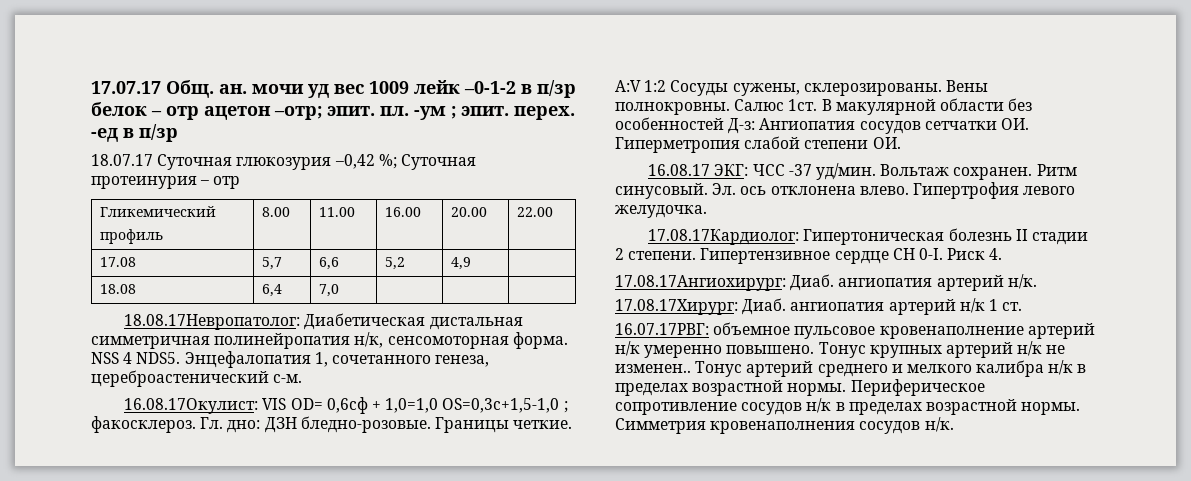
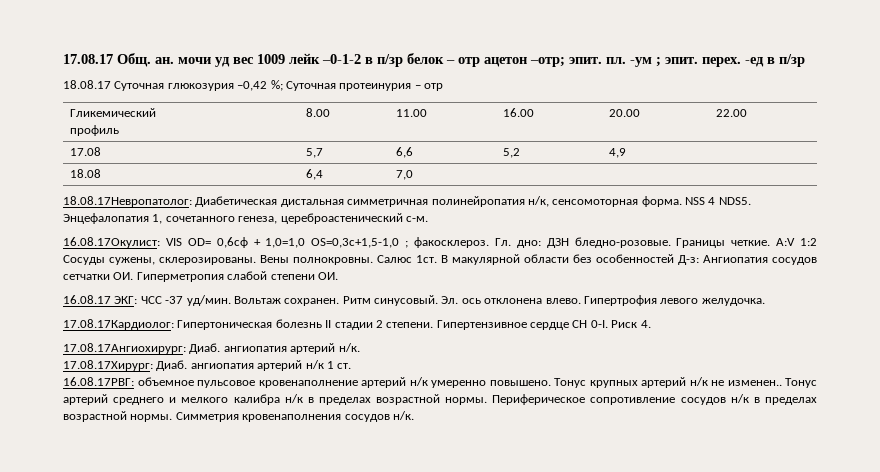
[91,81,161,94] 17.07.17 -> [63,54,113,64] 17.08.17
[91,154,153,166] 18.07.17 -> [63,80,111,89] 18.08.17
[615,323,709,335] 16.07.17РВГ: -> [63,377,134,386] 16.08.17РВГ:

